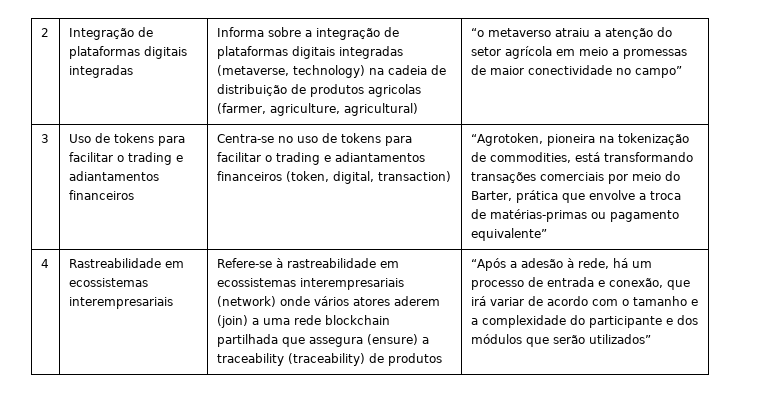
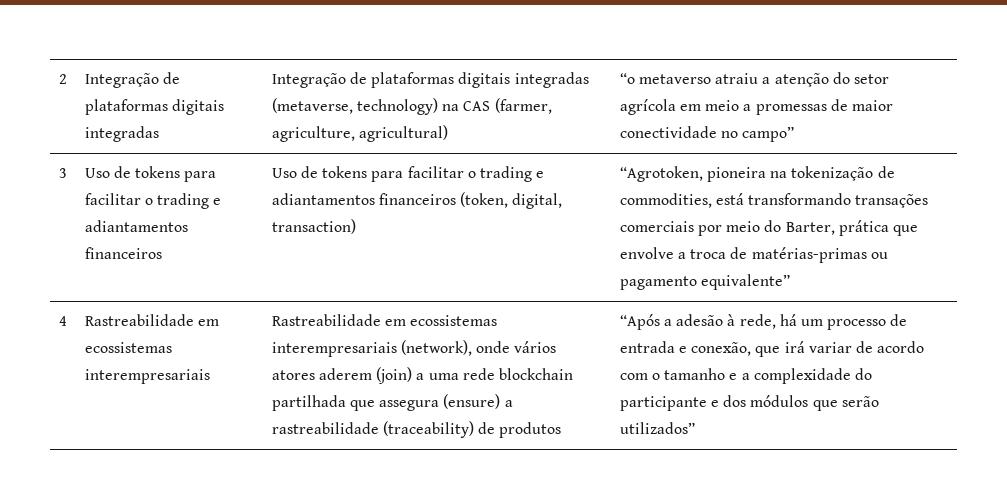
[216,27,380,40] Informa sobre a integração -> [271,73,346,88] Integração
[387,65,446,75] [216,84,421,97] cadeia de distribuição de produtos agricolas -> [463,101,491,111] CAS
[216,134,318,143] Centra-se no uso -> [271,168,297,178] Uso
[216,258,399,268] [216,278,404,290] [216,296,276,307] Refere-se à rastreabilidade em ecossistemas interempresariais (network) -> [271,314,498,326] [271,340,472,357] Rastreabilidade em ecossistemas interempresariais (network),
[216,353,284,366] traceability -> [271,422,379,434] rastreabilidade

